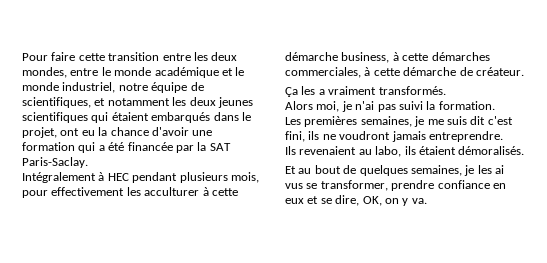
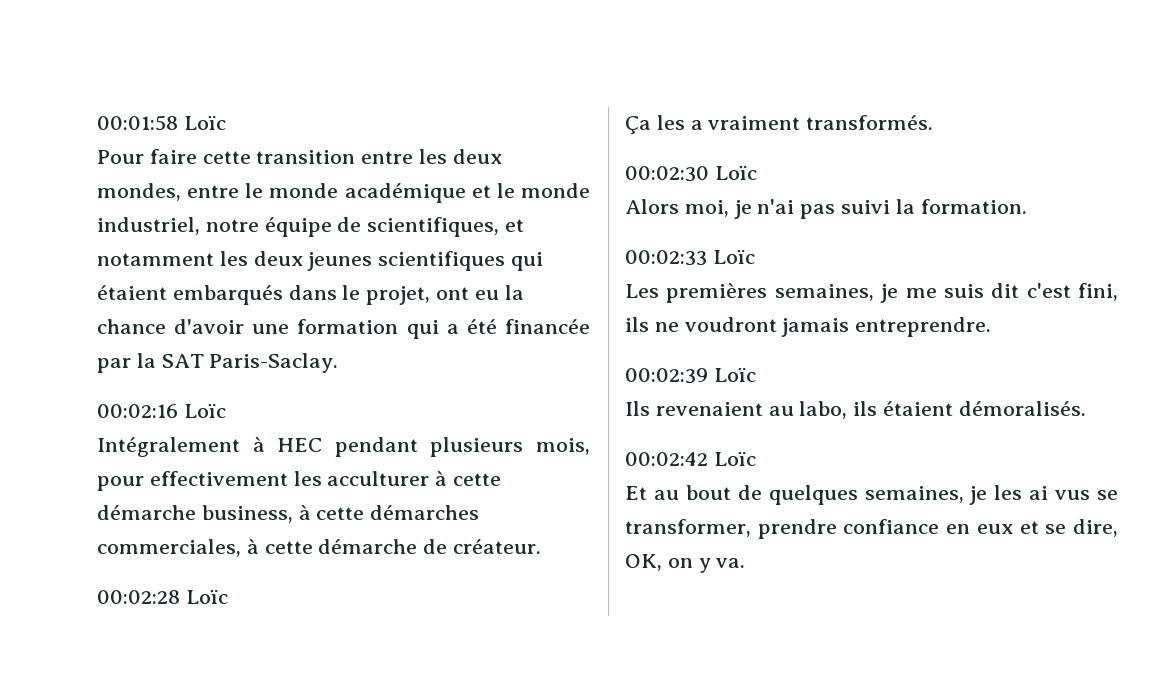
(22, 57) none -> [97,115,226,131] 00:01:58 Loïc //
(88, 162) none -> [97,403,226,418] // 00:02:16 Loïc
(524, 71) none -> [97,589,228,604] // 00:02:28 Loïc
(446, 90) none -> [625,165,757,182] // 00:02:30 Loïc
(495, 105) none -> [625,249,755,266] // 00:02:33 Loïc
(503, 136) none -> [625,367,756,384] // 00:02:39 Loïc
(525, 150) none -> [625,451,756,466] // 00:02:42 Loïc

